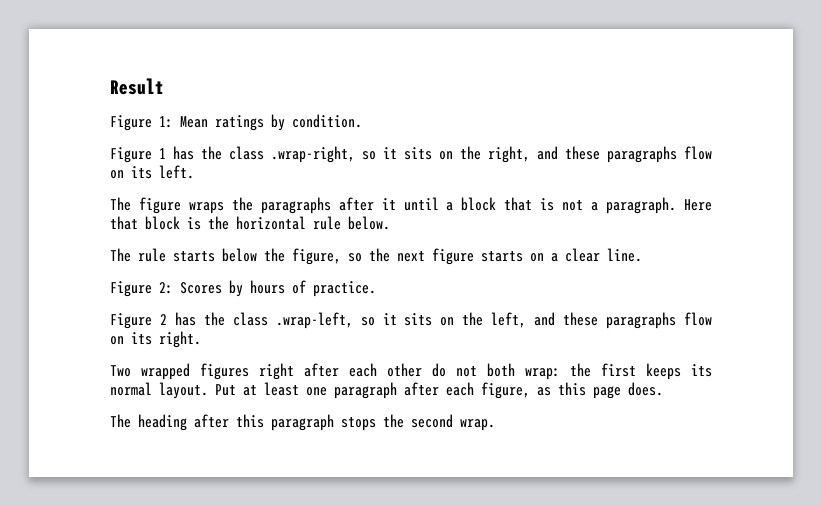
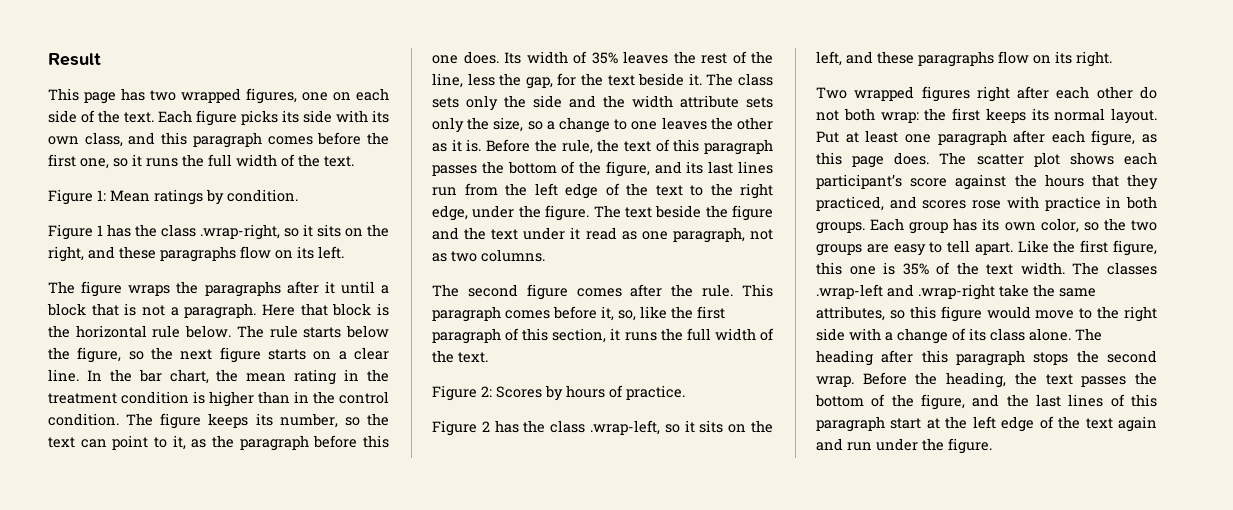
(164, 86) none -> [48,88,389,104] [48,110,389,126] [48,132,389,148] [48,154,354,169] // This page has two wrapped figures, one on each side of the text. Each figure picks its side with its own class, and this paragraph comes before the first one, so it runs the full width of the text.
(390, 223) // -> (232, 331) none
(642, 255) none -> [86,369,389,385] [48,391,389,407] [48,413,389,429] [48,435,389,451] [432,51,773,64] [432,73,773,89] [432,95,773,111] [432,117,773,133] [432,139,773,155] [432,161,773,177] [432,183,773,199] [432,205,773,221] [432,227,773,243] [432,249,545,262] [432,284,773,300] [432,306,725,322] [432,328,774,344] [432,350,488,363] In the bar chart, the mean rating in the treatment condition is higher than in the control condition. The figure keeps its number, so the text can point to it, as the paragraph before this one does. Its width of 35% leaves the rest of the line, less the gap, for the text beside it. The class sets only the side and the width attribute sets only the size, so a change to one leaves the other as it is. Before the rule, the text of this paragraph passes the bottom of the figure, and its last lines run from the left edge of the text to the right edge, under the figure. The text beside the figure and the text under it read as one paragraph, not as two columns. // The second figure comes after the rule. This paragraph comes before it, so, like the first paragraph of this section, it runs the full width of the text.
(663, 389) // -> [939,152,1157,167] [816,174,1158,190] [816,196,1157,211] [816,218,1157,234] [816,240,1157,256] [816,262,1157,275] [816,284,1096,300] [816,306,1157,322] [816,328,1071,344] The scatter plot shows each participant’s score against the hours that they practiced, and scores rose with practice in both groups. Each group has its own color, so the two groups are easy to tell apart. Like the first figure, this one is 35% of the text width. The classes .wrap-left and .wrap-right take the same attributes, so this figure would move to the right side with a change of its class alone.
(495, 425) none -> [862,372,1157,388] [815,394,1157,410] [816,416,1157,432] [816,438,992,454] Before the heading, the text passes the bottom of the figure, and the last lines of this paragraph start at the left edge of the text again and run under the figure.

